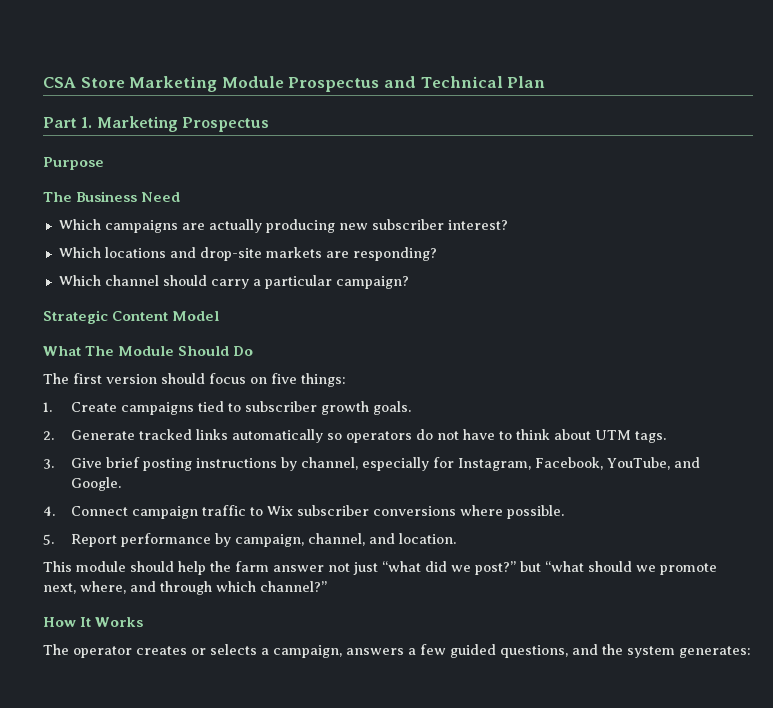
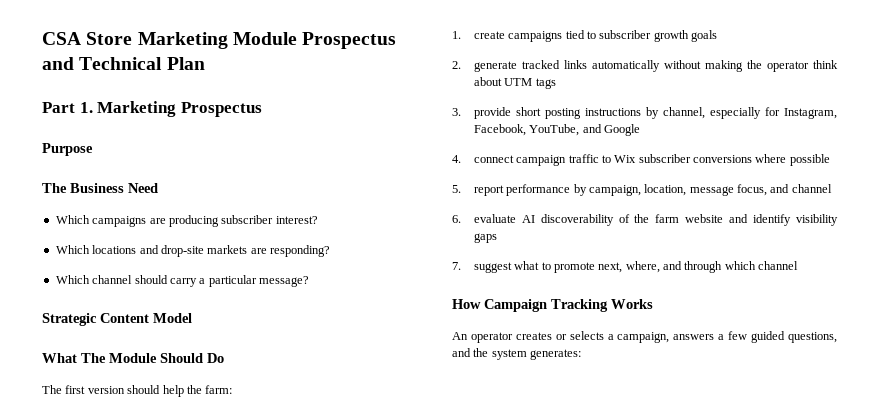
[208,219,368,233] actually producing new -> [168,215,219,227] producing
[335,276,409,289] campaign? -> [259,276,309,287] message?
[209,373,346,387] [43,402,118,412] focus on five things: // 1. Create -> [162,385,233,397] [452,31,505,39] help the farm: // 1. create
[373,401,412,415] goals. -> [691,30,718,42] goals
[71,430,136,440] Generate -> [473,61,517,72] generate
[327,429,513,443] so operators do not have to -> [663,60,809,72] without making the operator
[635,431,667,443] tags. -> [535,78,556,89] tags
[71,457,141,468] Give brief -> [473,107,541,119] provide short
[71,477,122,491] Google. -> [603,124,640,136] Google
[71,506,129,516] Connect -> [473,155,514,163] connect
[507,505,565,519] possible. -> [789,154,830,166] possible
[71,534,118,547] Report -> [473,185,504,196] report
[308,533,457,546] [43,561,656,575] channel, and location. // This module should help the farm answer not just “what did we post?” but “what should we -> [644,184,832,196] [452,214,838,226] [473,233,497,243] [452,261,551,273] location, message focus, and channel // 6. evaluate AI discoverability of the farm website and identify visibility gaps // 7. suggest what to
[260,581,327,592] channel?” -> [758,261,799,270] channel
[80,617,92,627] It -> [484,299,608,312] Campaign Tracking
[43,644,69,655] The -> [452,332,468,340] An

